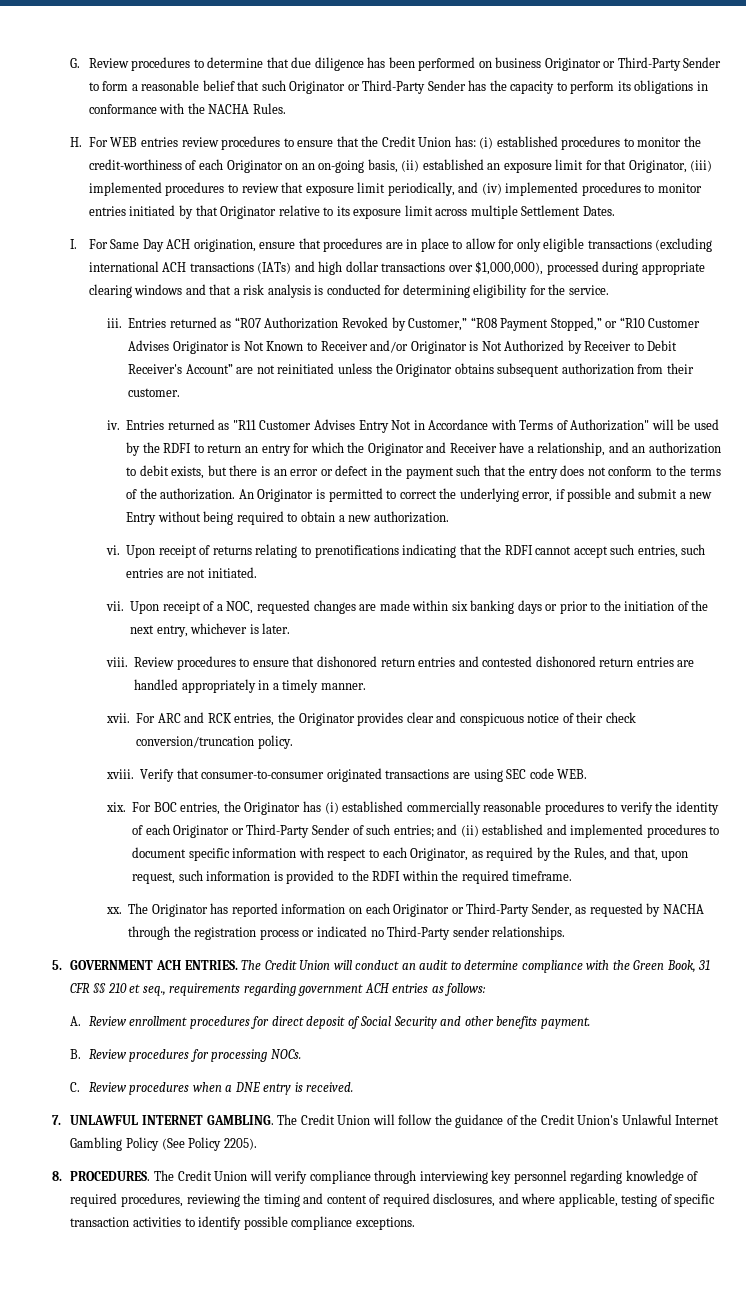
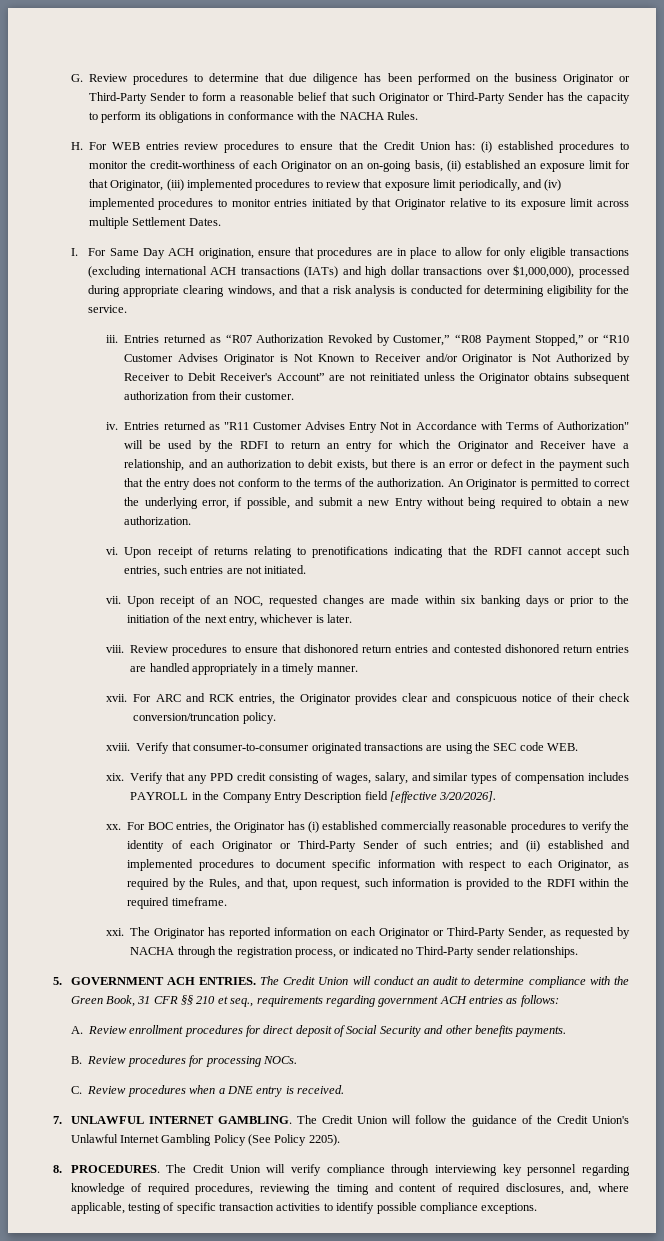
(492, 64) none -> [493,73,509,82] the
[134,284,183,295] windows -> [227,285,275,297] windows,
[567,488,612,502] possible -> [246,497,290,509] possible,
[216,604,223,611] a -> [215,598,229,604] an
(503, 775) none -> [475,742,491,751] the
(126, 807) none -> [130,772,630,784] [130,791,497,803] [106,824,122,830] Verify that any PPD credit consisting of wages, salary, and similar types of compensation includes PAYROLL in the Company Entry Description field [effective 3/20/2026]. // xx.
[105,907,122,914] xx. -> [106,928,125,936] xxi.
[259,929,299,940] process -> [294,949,336,958] process,
[540,1017,590,1029] payment. -> [515,1026,567,1037] payments.
[498,1193,519,1204] and -> [570,1183,592,1195] and,

